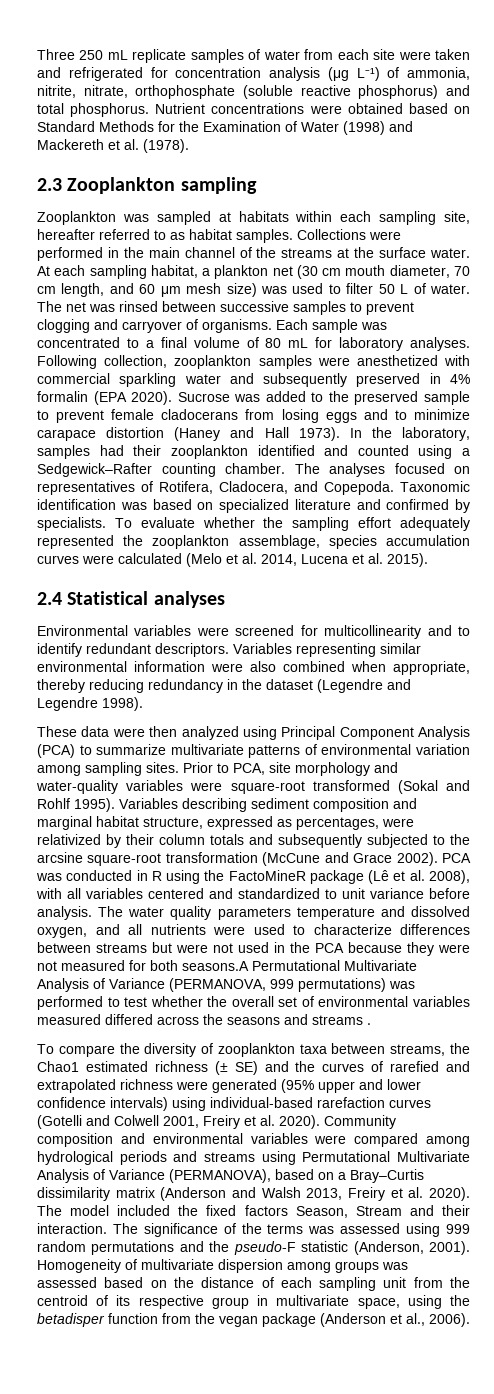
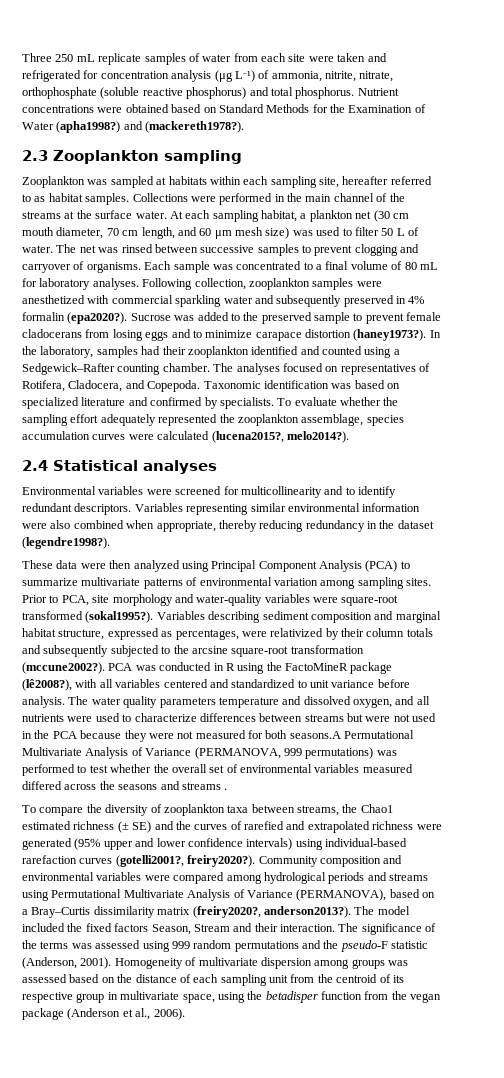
[343,121,413,135] [37,139,189,153] (1998) and Mackereth et al. (1978). -> [56,121,245,133] (apha1998?) and (mackereth1978?).
[93,391,173,405] (EPA 2020). -> [67,312,128,324] (epa2020?).
[174,427,340,441] (Haney and Hall 1973). -> [353,329,427,341] (haney1973?).
[186,553,428,567] (Melo et al. 2014, Lucena et al. 2015). -> [211,431,349,443] (lucena2015?, melo2014?).
[317,679,411,693] [37,697,143,711] (Legendre and Legendre 1998). -> [22,537,110,549] (legendre1998?).
[397,780,471,794] [37,798,115,812] (Sokal and Rohlf 1995). -> [85,611,154,623] (sokal1995?).
[262,852,438,866] (McCune and Grace 2002). -> [22,662,105,674] (mccune2002?).
[368,870,470,884] (Lê et al. 2008), -> [22,679,72,691] (lê2008?),
[37,1115,320,1129] (Gotelli and Colwell 2001, Freiry et al. 2020). -> [115,855,256,867] (gotelli2001?, freiry2020?).
[160,1187,471,1201] (Anderson and Walsh 2013, Freiry et al. 2020). -> [192,906,351,918] (freiry2020?, anderson2013?).

